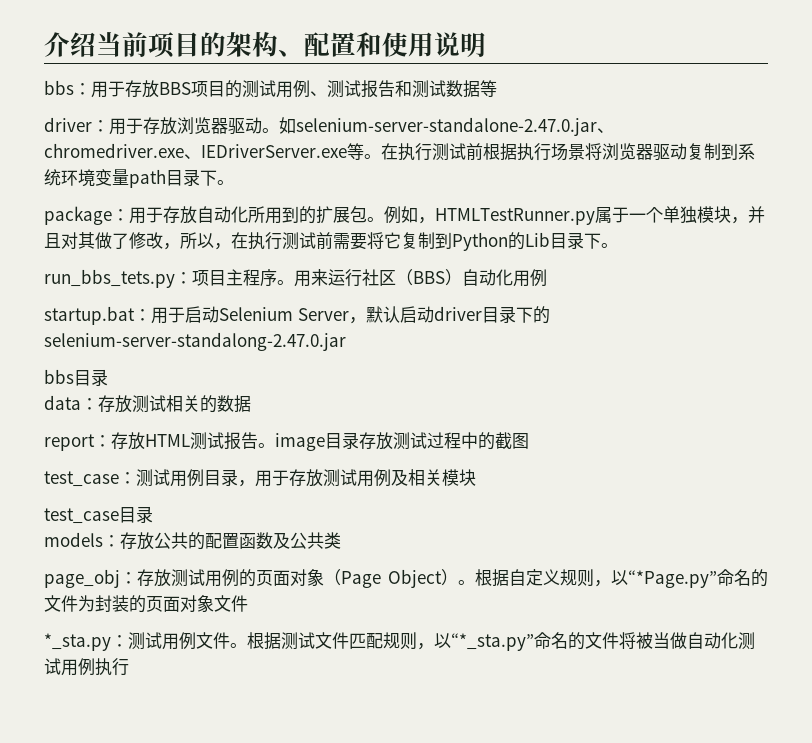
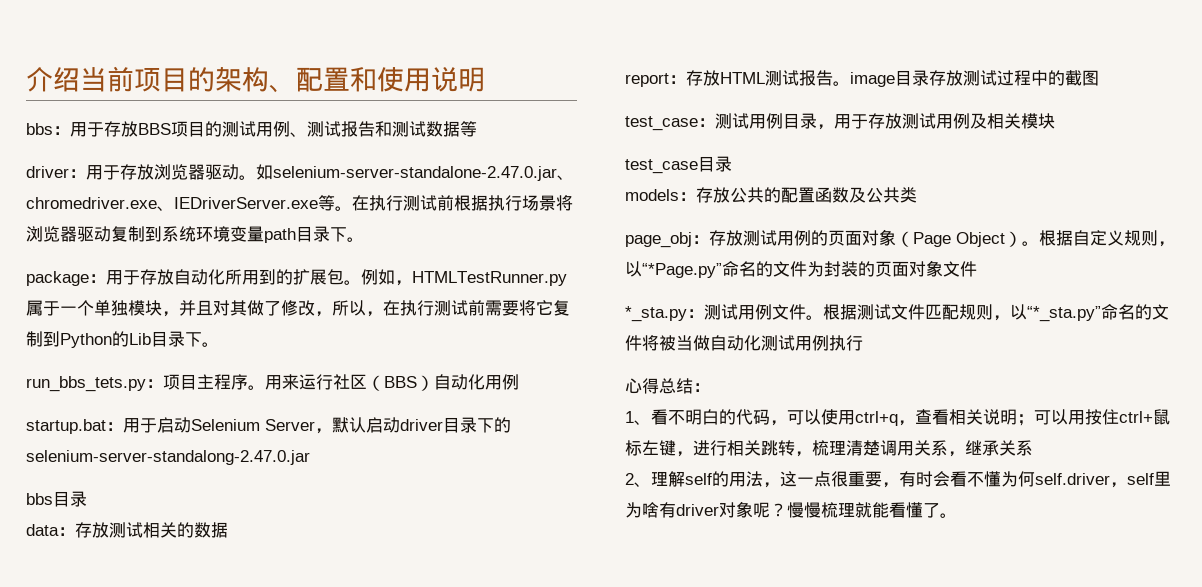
(129, 667) none -> [625,378,710,394] [625,409,1170,426] [625,440,1033,457] [625,471,1171,488] [625,501,957,518] // 心得总结： // 1、看不明白的代码，可以使用ctrl+q，查看相关说明；可以用按住ctrl+鼠标左键，进行相关跳转，梳理清楚调用关系，继承关系 // 2、理解self的用法，这一点很重要，有时会看不懂为何self.driver，self里为啥有driver对象呢？慢慢梳理就能看懂了。

